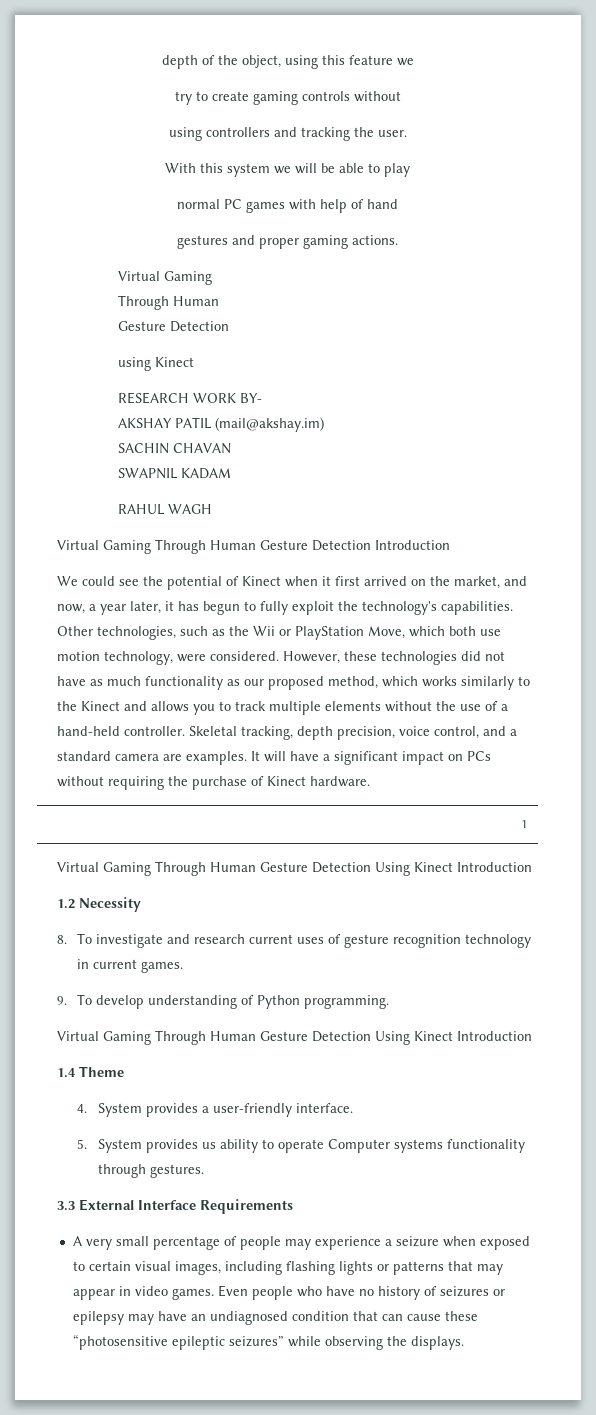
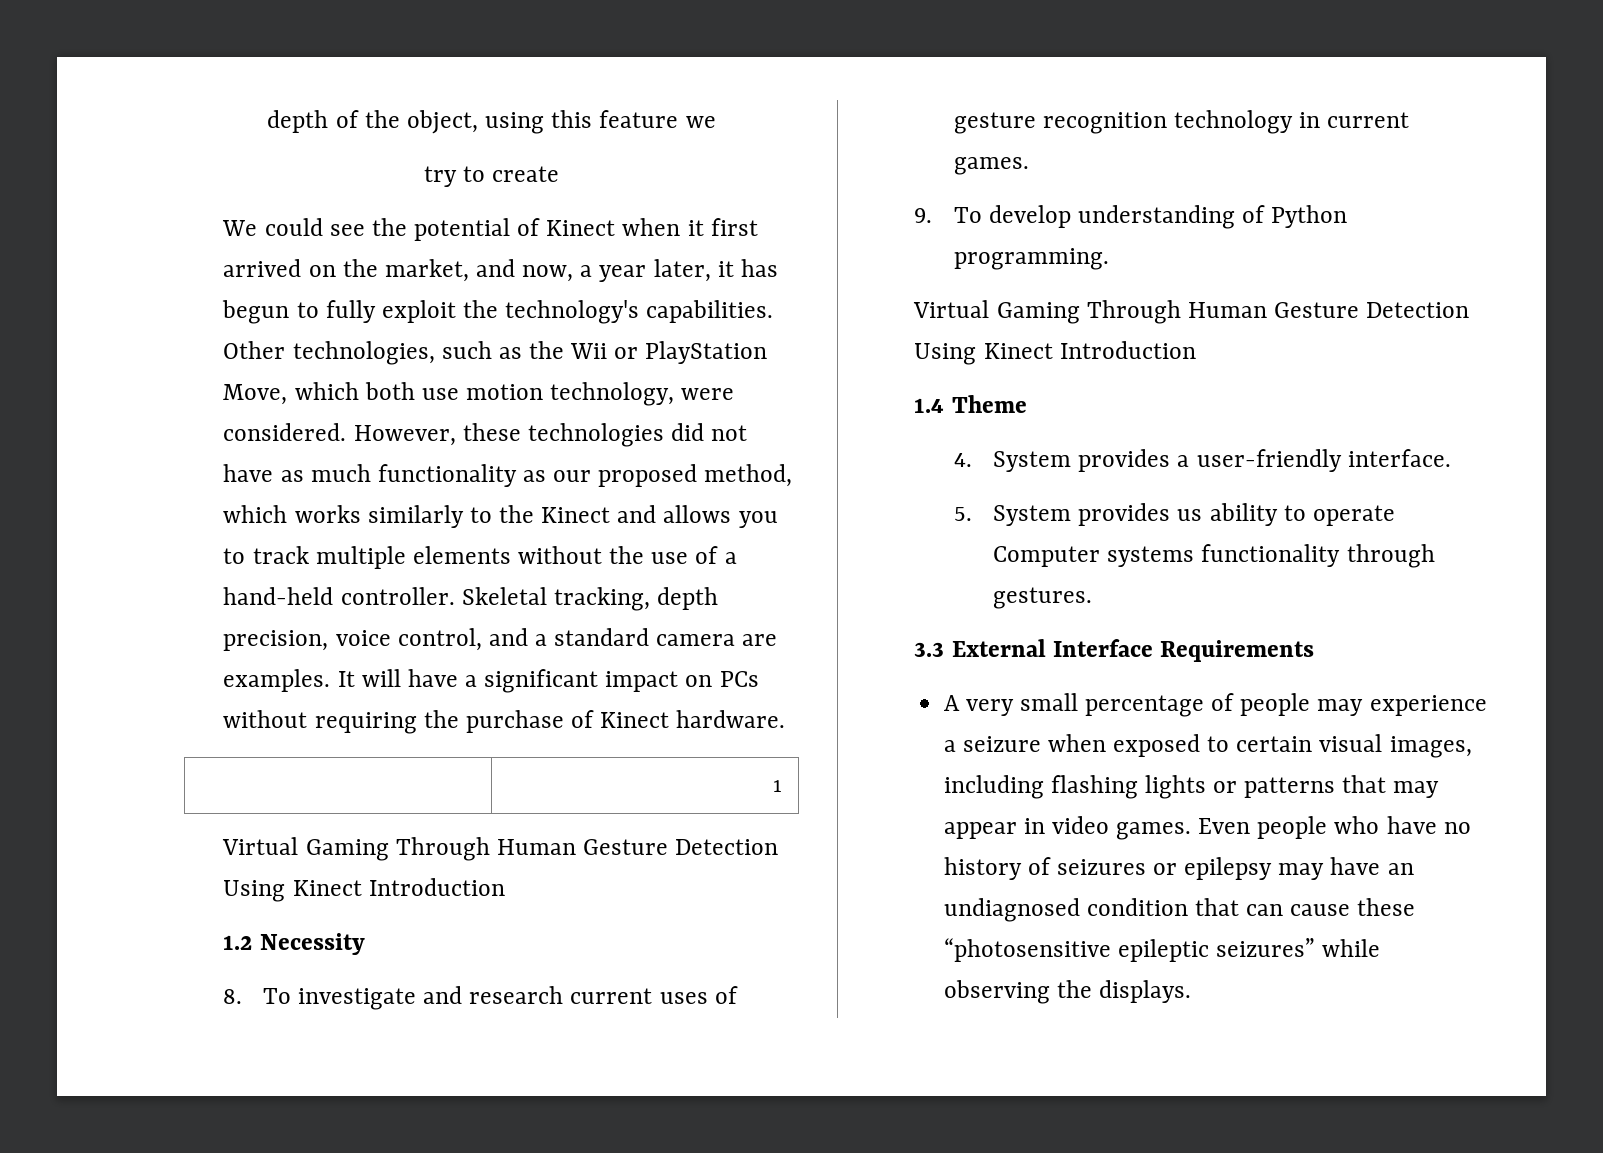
[252,91,401,105] [168,127,407,141] [165,163,410,177] [177,199,398,213] [177,235,398,249] [117,271,212,285] [117,295,219,310] [117,321,229,332] [117,357,194,371] [117,392,262,404] [117,417,324,432] [117,443,231,454] [117,468,231,479] [117,504,212,515] [57,539,451,554] gaming controls without // using controllers and tracking the user. // With this system we will be able to play // normal PC games with help of hand // gestures and proper gaming actions. // Virtual Gaming // Through Human // Gesture Detection // using Kinect // RESEARCH WORK BY- // AKSHAY PATIL (mail@akshay.im) // SACHIN CHAVAN // SWAPNIL KADAM // RAHUL WAGH // Virtual Gaming Through Human Gesture Detection Introduction -> (560, 174) none

